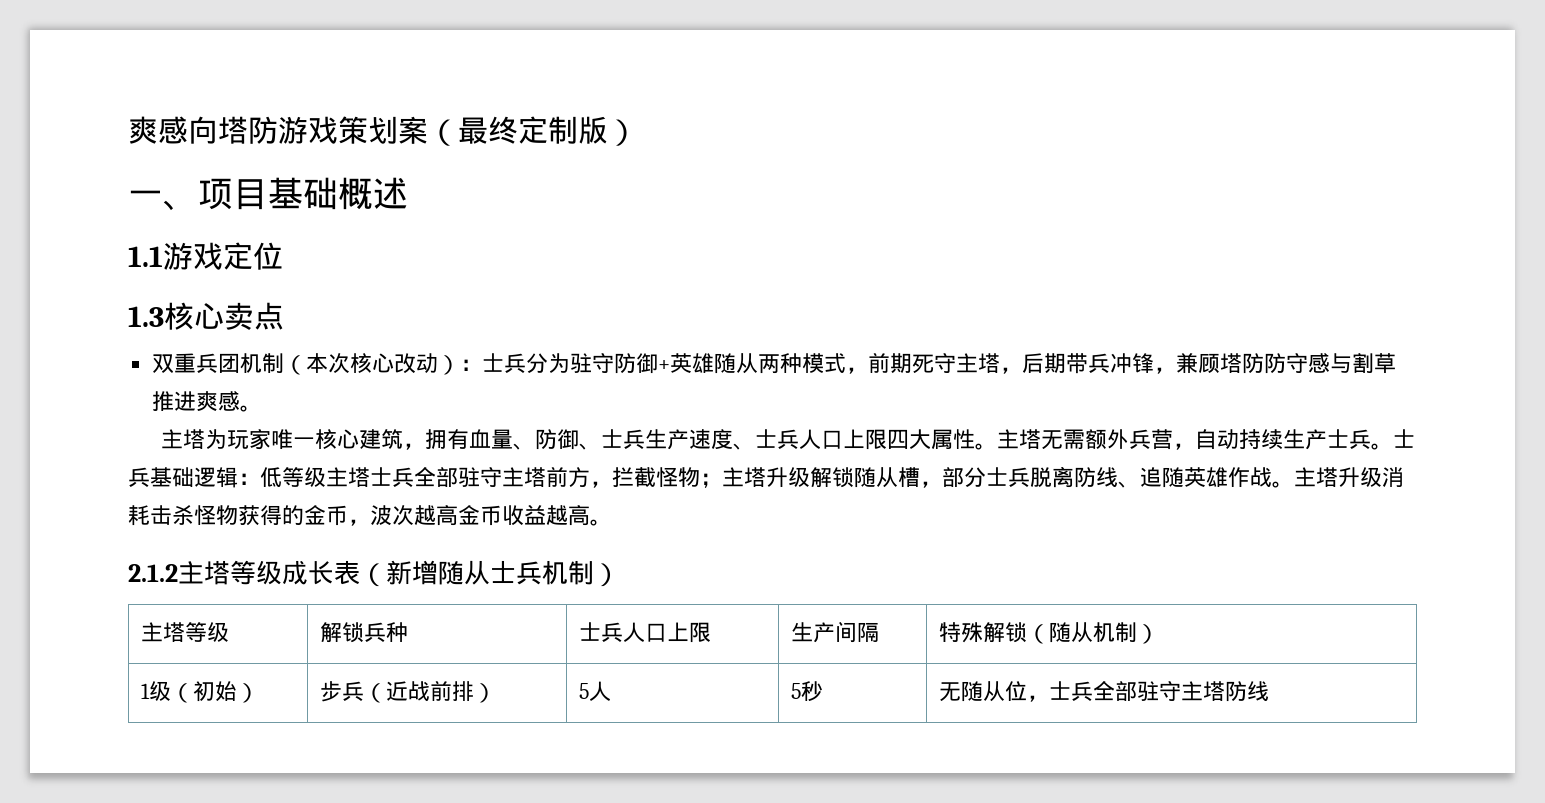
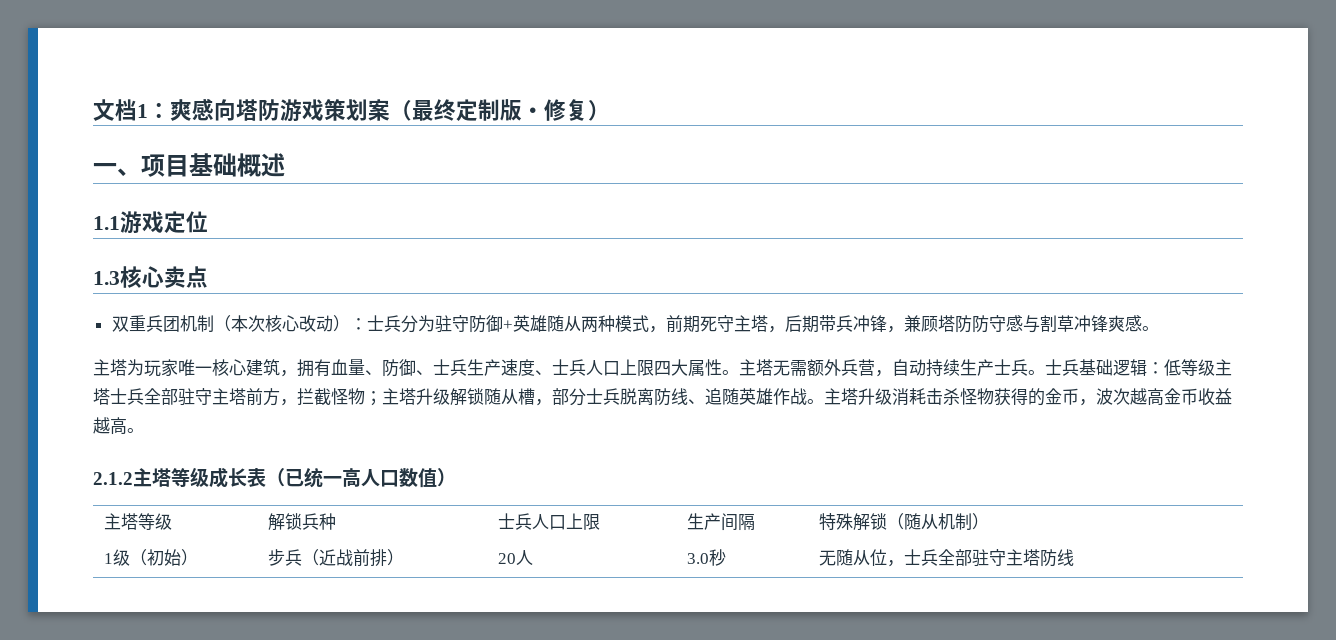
(128, 130) none -> [93,99,170,121] 文档1：
(608, 130) none -> [522,99,588,121] ・修复
[152,391,197,411] 推进 -> [1073,315,1108,332] 冲锋
[386,560,594,585] 新增随从士兵机制 -> [285,467,437,488] 已统一高人口数值
[578,683,589,699] 5 -> [497,553,516,564] 20
[790,683,801,699] 5 -> [686,553,709,564] 3.0

